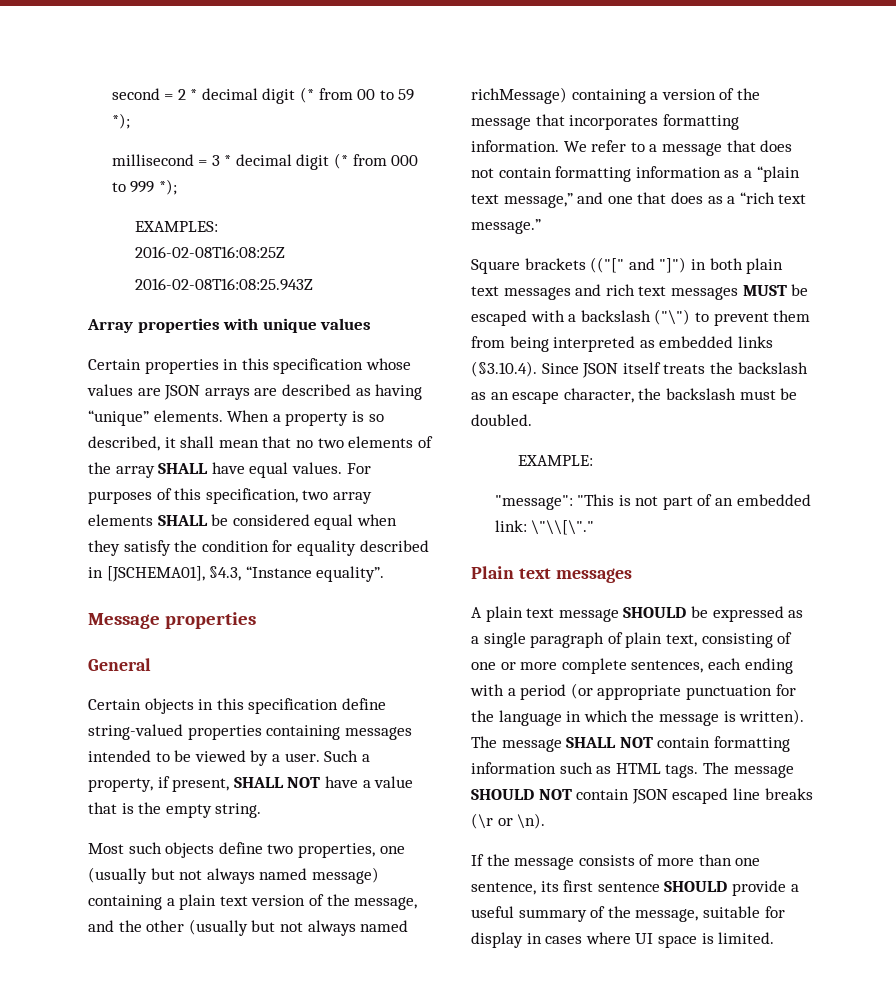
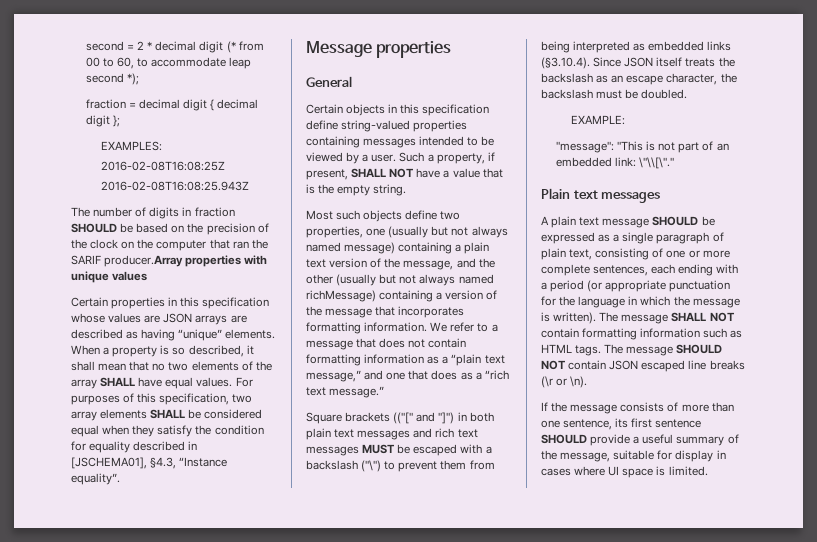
[398,89,415,101] [111,113,130,129] [111,153,419,170] [111,179,177,195] [135,221,219,232] [135,246,286,258] [135,278,314,291] [87,319,133,333] 59 *); // millisecond = 3 * decimal digit (* from 000 to 999 *); // EXAMPLES: // 2016-02-08T16:08:25Z // 2016-02-08T16:08:25.943Z // Array -> [117,57,252,69] [85,73,139,85] [85,99,259,111] [85,115,120,127] [100,141,162,151] [100,161,225,171] [100,181,249,191] [71,207,235,219] [71,223,269,235] [71,239,268,251] [71,255,184,267] 60, to accommodate leap second *); // fraction = decimal digit { decimal digit }; // EXAMPLES: // 2016-02-08T16:08:25Z // 2016-02-08T16:08:25.943Z // The number of digits in fraction SHOULD be based on the precision of the clock on the computer that ran the SARIF producer.Array

